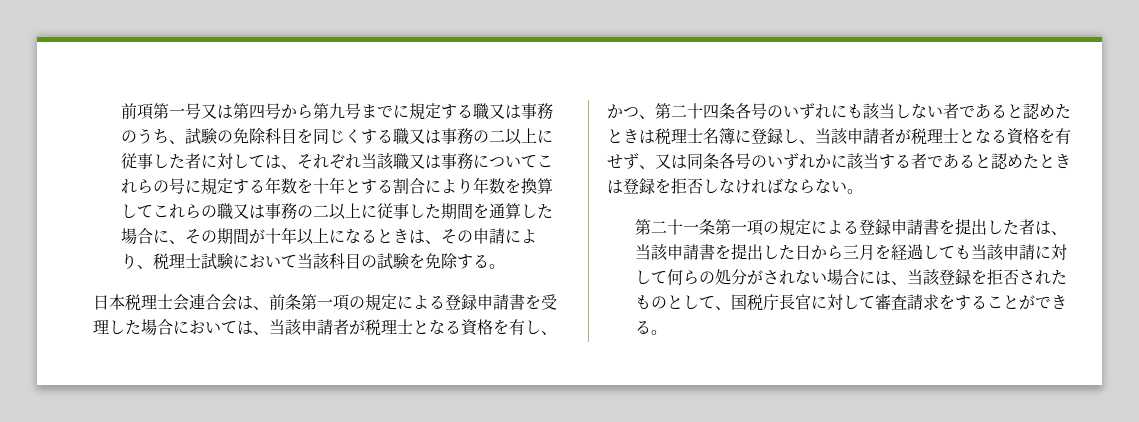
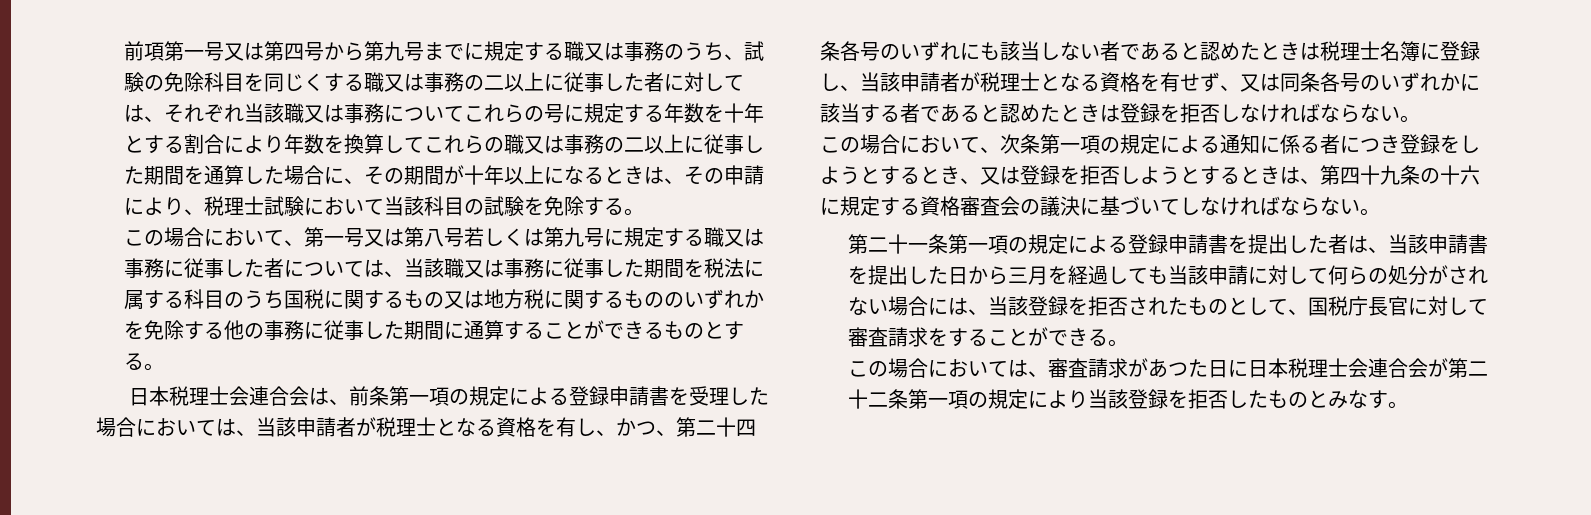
(506, 266) none -> [123,227,764,247] [123,258,764,278] [123,289,764,310] [123,320,744,340] [123,353,164,371] // この場合において、第一号又は第八号若しくは第九号に規定する職又は事務に従事した者については、当該職又は事務に従事した期間を税法に属する科目のうち国税に関するもの又は地方税に関するもののいずれかを免除する他の事務に従事した期間に通算することができるものとする。
(863, 191) none -> [820,134,1480,154] [820,165,1480,185] [820,196,1380,216] // この場合において、次条第一項の規定による通知に係る者につき登録をしようとするとき、又は登録を拒否しようとするときは、第四十九条の十六に規定する資格審査会の議決に基づいてしなければならない。
(668, 332) none -> [847,358,1488,378] [847,389,1408,409] // この場合においては、審査請求があつた日に日本税理士会連合会が第二十二条第一項の規定により当該登録を拒否したものとみなす。

